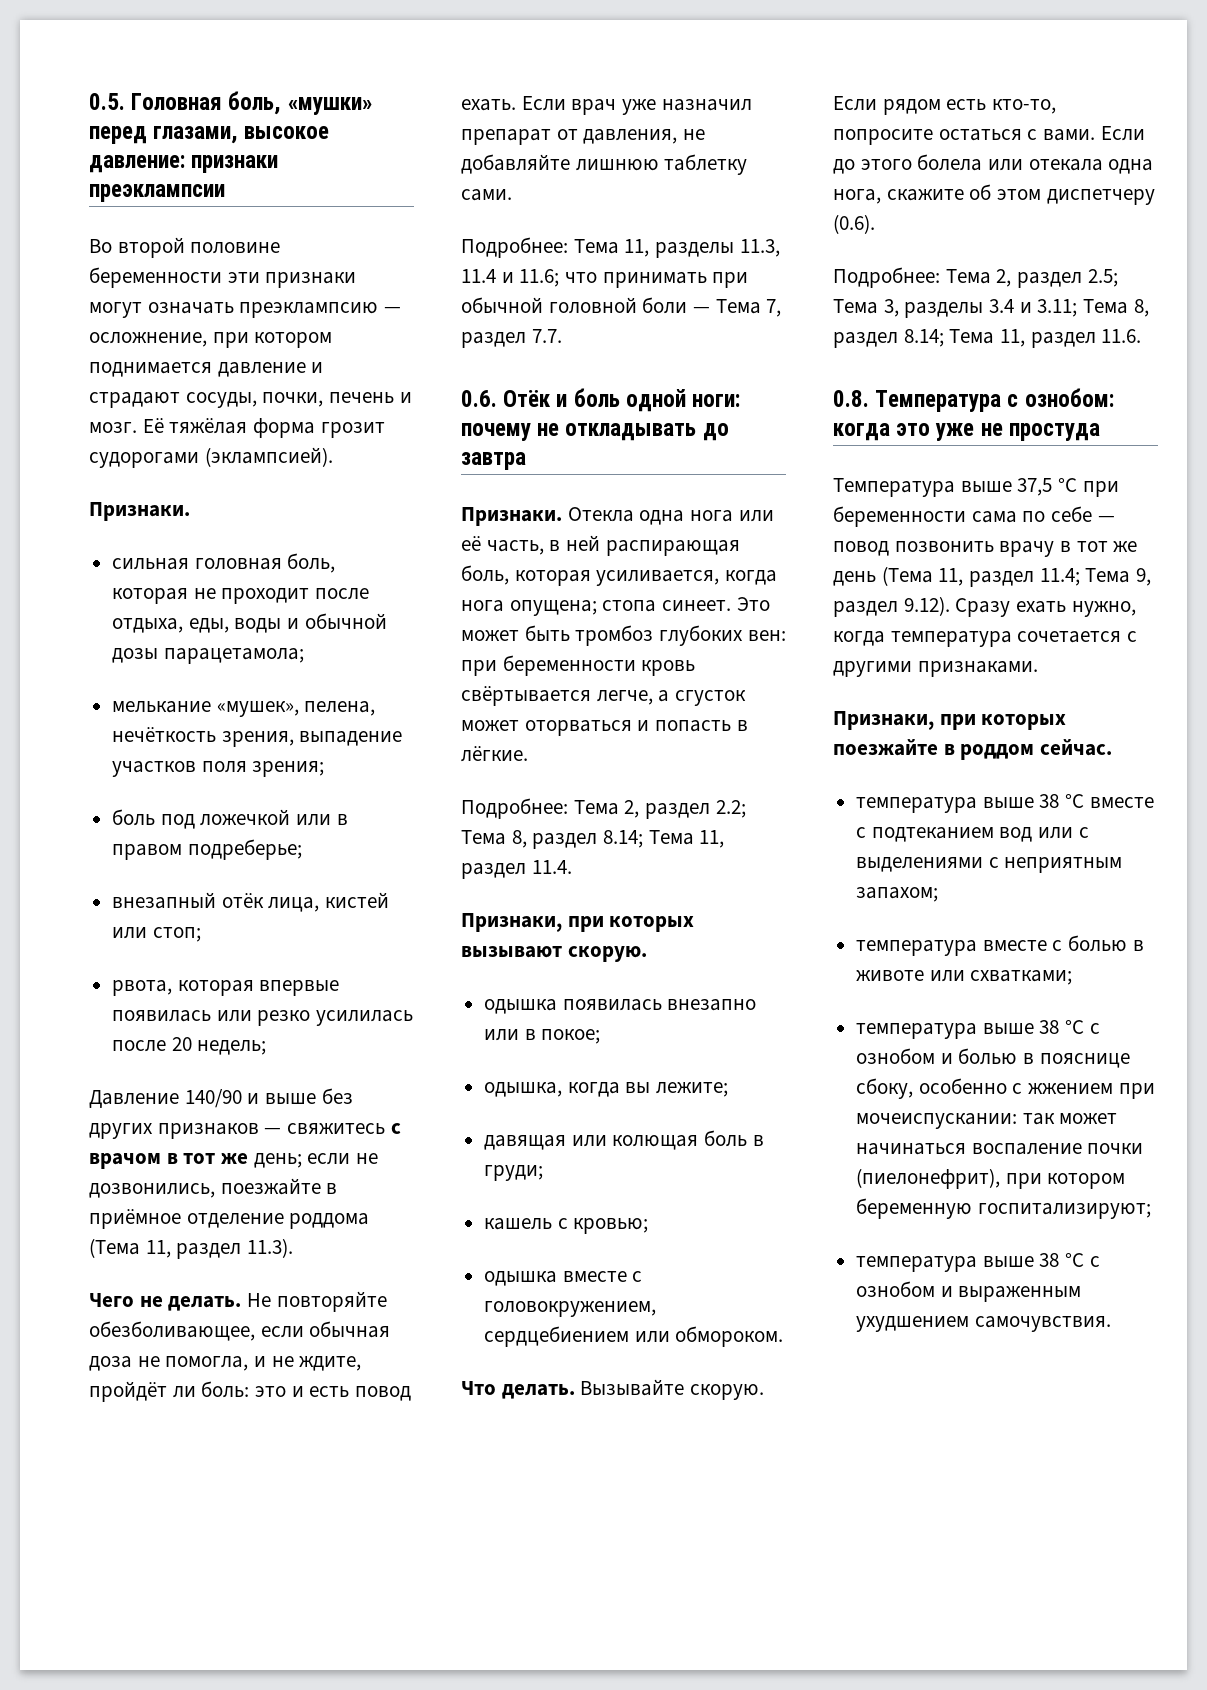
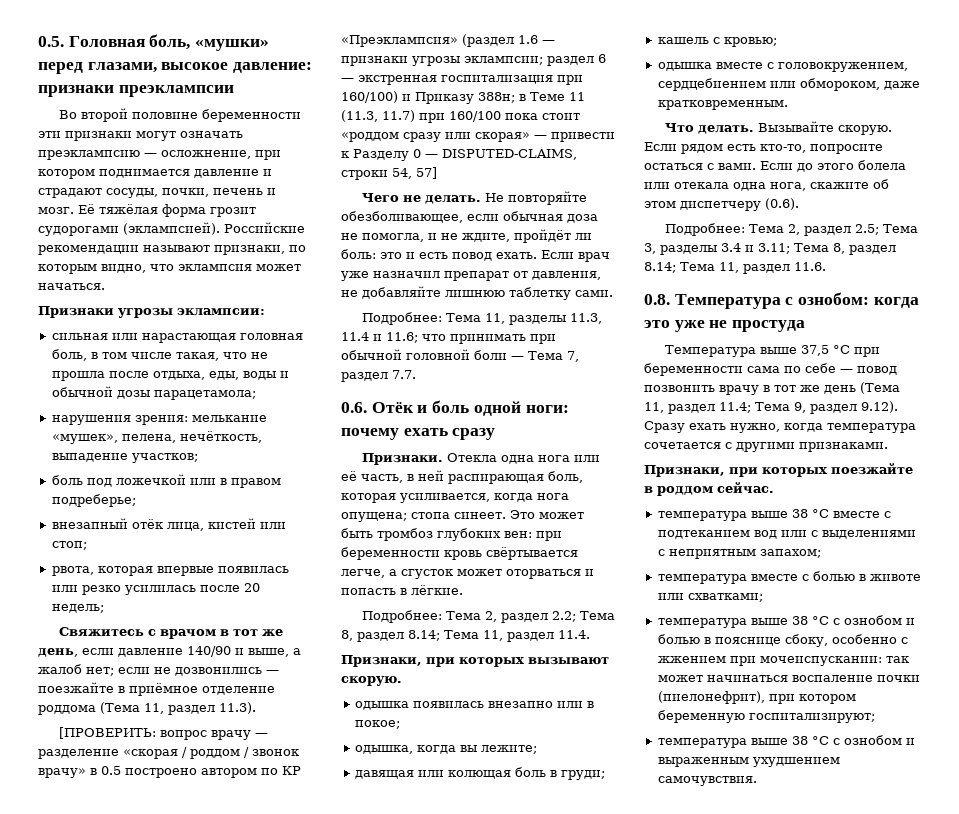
[89,502,190,521] [112,553,336,573] [112,588,310,604] // Признаки. // сильная головная боль, которая не проходит -> [224,222,305,233] [38,245,306,255] [38,264,301,274] [38,283,105,290] [38,306,265,318] [51,333,303,343] [51,349,268,361] [51,371,105,381] Российские рекомендации называют признаки, по которым видно, что эклампсия может начаться. // Признаки угрозы эклампсии: // сильная или нарастающая головная боль, в том числе такая, что не прошла
(304, 656) none -> [51,415,188,425] нарушения зрения:
[112,727,403,747] [112,761,325,777] нечёткость зрения, выпадение участков поля зрения; -> [179,431,262,443] [51,453,198,463] нечёткость, выпадение участков;
[89,1088,353,1108] [89,1123,386,1139] Давление 140/90 и выше без других признаков — свяжитесь -> [59,627,145,636] Свяжитесь
[253,1153,379,1168] [89,1183,215,1198] день; если не дозвонились, -> [38,646,301,657] [38,664,279,676] день, если давление 140/90 и выше, а жалоб нет; если не дозвонились —
(294, 1248) none -> [59,727,269,740] [38,747,299,759] [38,766,301,778] [341,34,555,47] [341,54,606,66] [341,75,583,85] [341,91,585,104] [341,110,580,123] [341,132,615,142] [341,149,577,161] [341,167,437,180] // [ПРОВЕРИТЬ: вопрос врачу — разделение «скорая / роддом / звонок врачу» в 0.5 построено автором по КР «Преэклампсия» (раздел 1.6 — признаки угрозы эклампсии; раздел 6 — экстренная госпитализация при 160/100) и Приказу 388н; в Теме 11 (11.3, 11.7) при 160/100 пока стоит «роддом сразу или скорая» — привести к Разделу 0 — DISPUTED-CLAIMS, строки 54, 57]
[537,423,729,441] [461,452,526,470] не откладывать до завтра -> [403,428,496,440] ехать сразу
[675,1326,784,1347] обмороком. -> [799,78,920,91] [657,100,788,110] обмороком, даже кратковременным.

